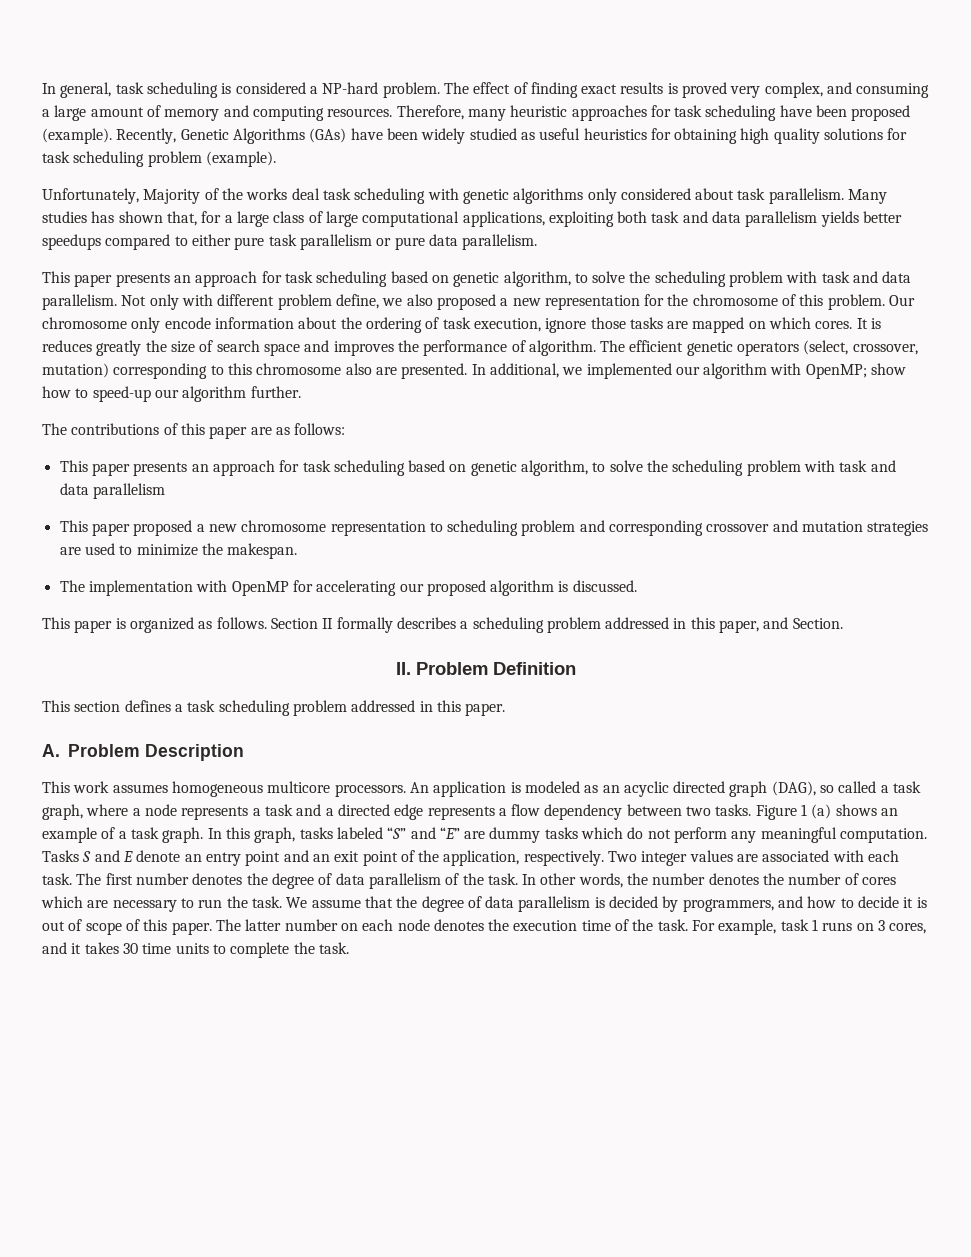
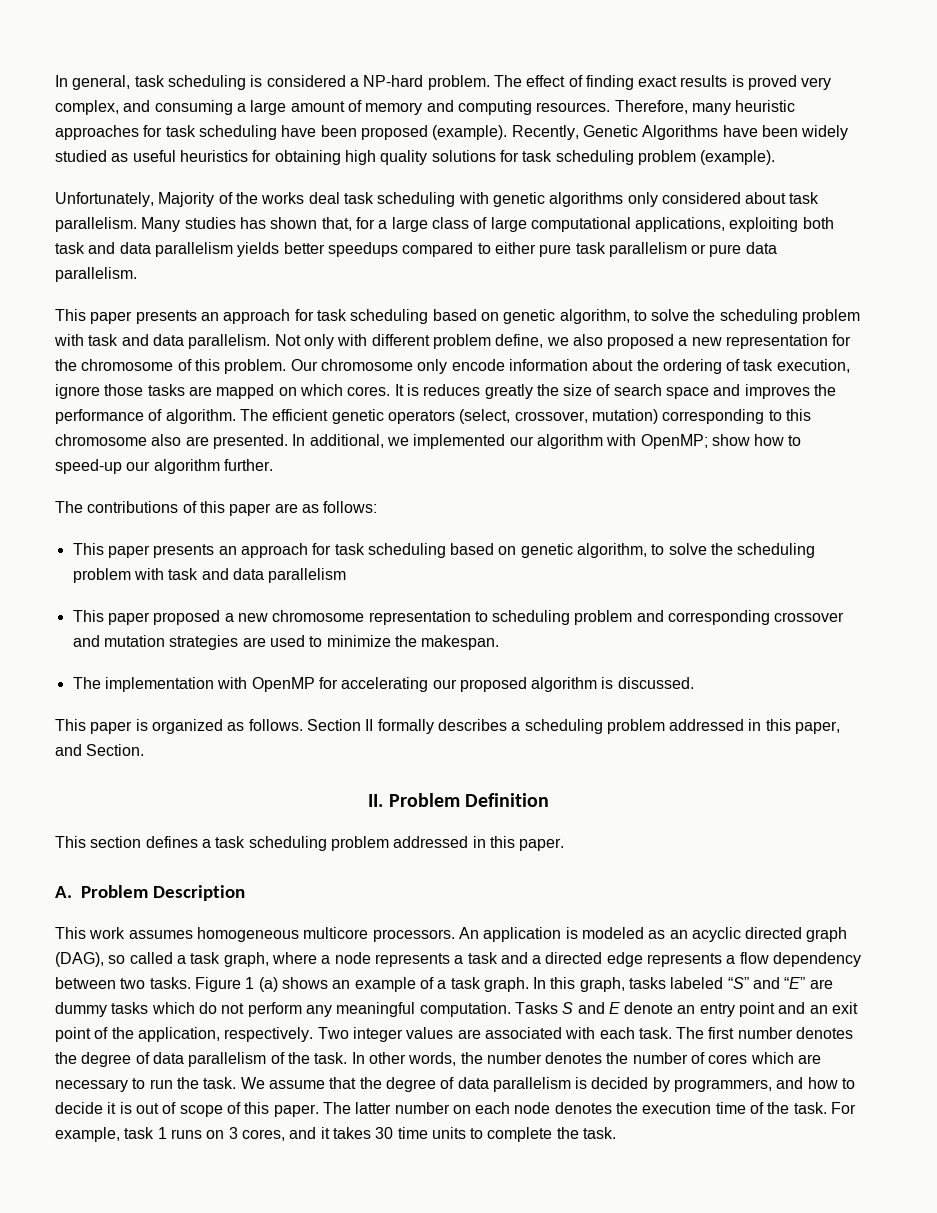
[309,128,347,143] (GAs) -> (719, 132) none

